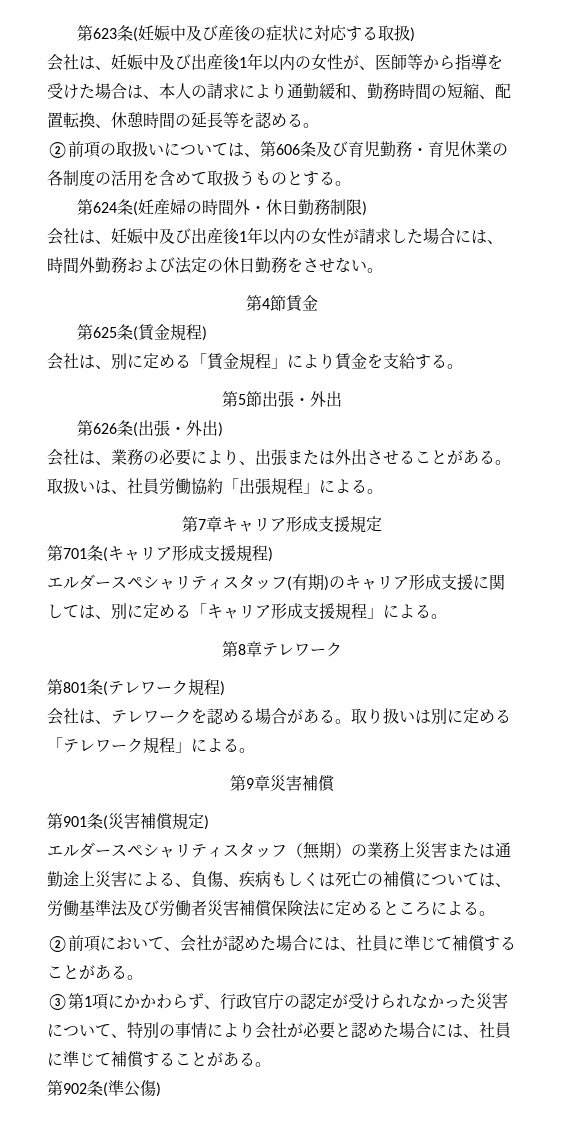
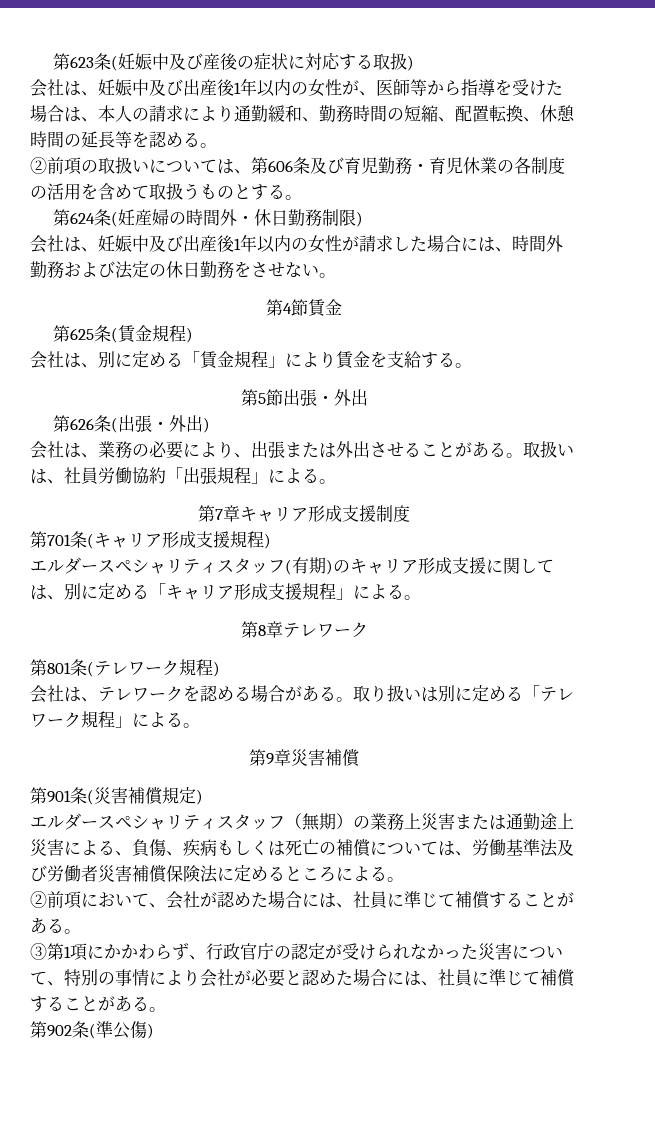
[350,516,382,533] 規定 -> [376,505,410,522] 制度

